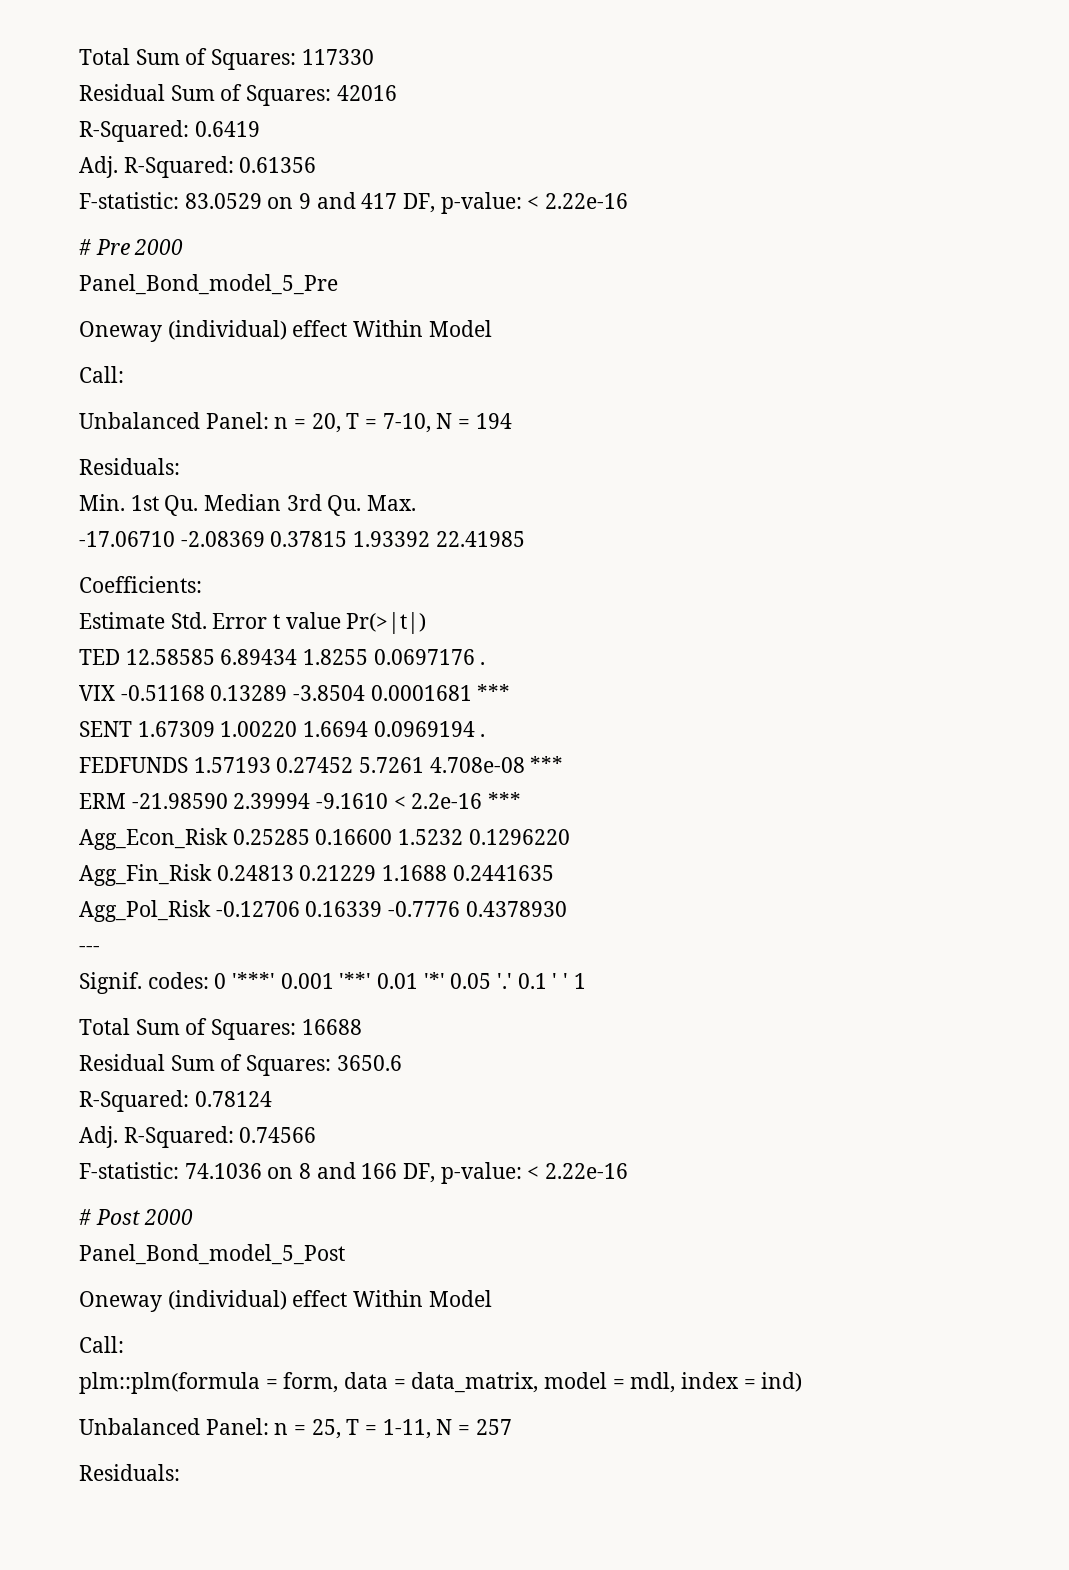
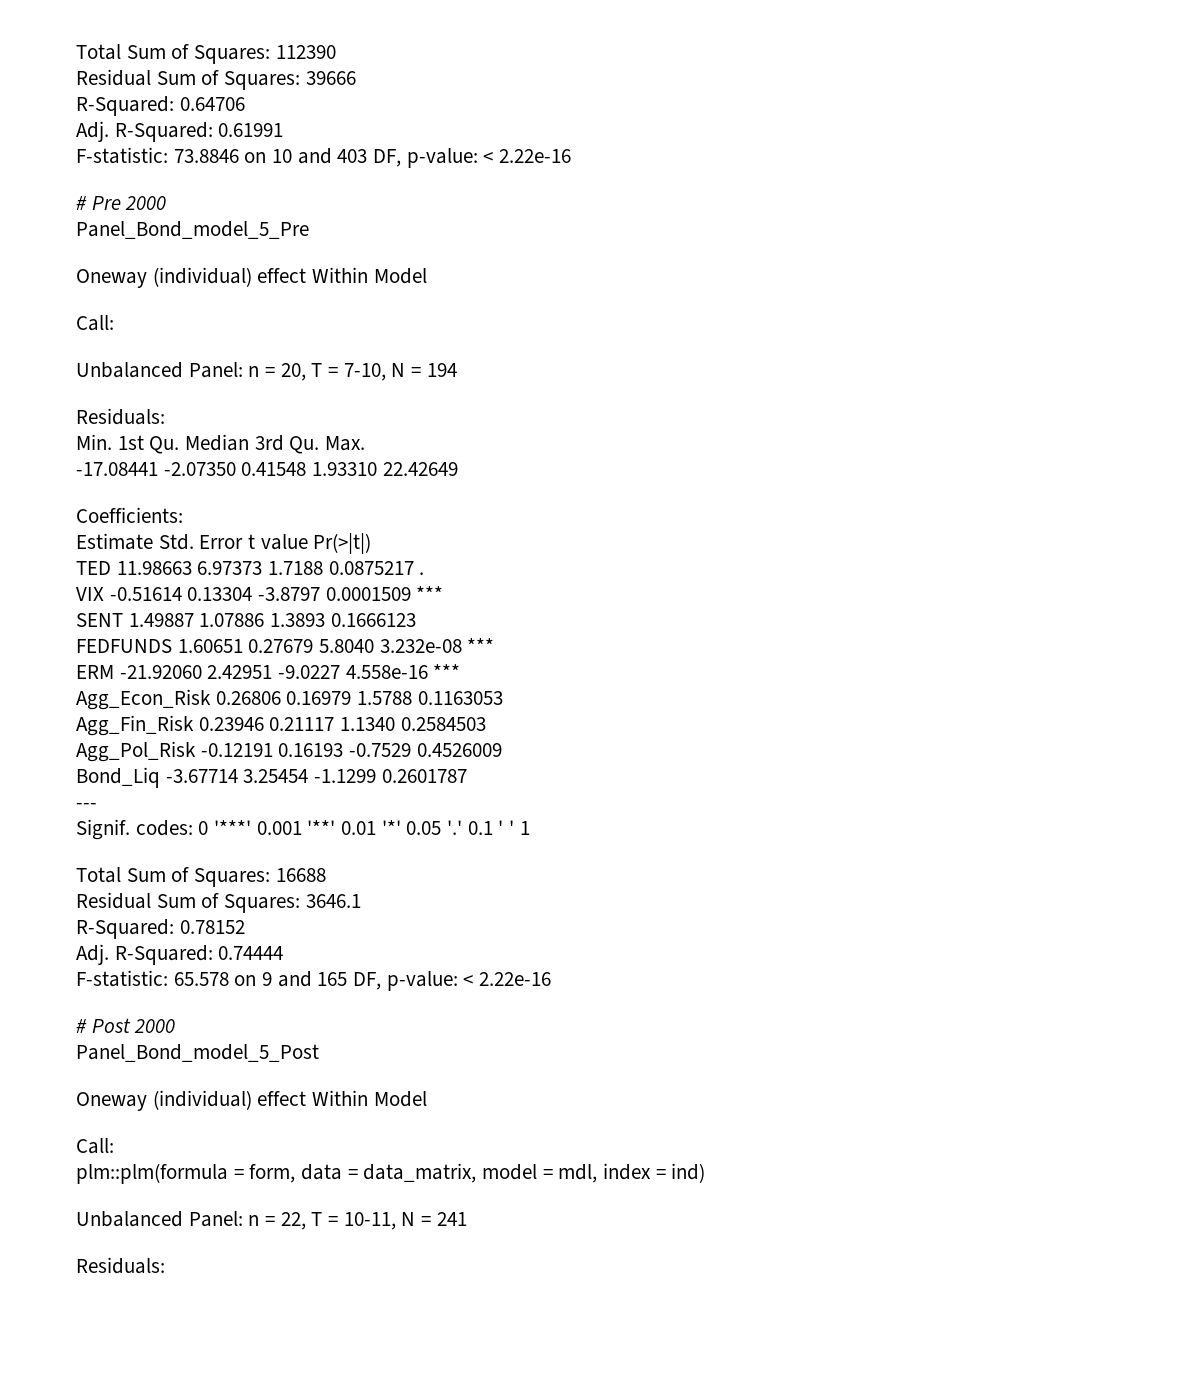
[79,48,374,70] [79,84,397,106] [79,120,260,142] [79,156,317,178] [79,192,398,209] Total Sum of Squares: 117330 // Residual Sum of Squares: 42016 // R-Squared: 0.6419 // Adj. R-Squared: 0.61356 // F-statistic: 83.0529 on 9 and 417 -> [76,44,336,64] [76,69,356,90] [76,96,245,116] [76,121,284,142] [76,147,368,164] Total Sum of Squares: 112390 // Residual Sum of Squares: 39666 // R-Squared: 0.64706 // Adj. R-Squared: 0.61991 // F-statistic: 73.8846 on 10 and 403
[79,531,525,547] -17.06710 -2.08369 0.37815 1.93392 22.41985 -> [76,462,458,476] -17.08441 -2.07350 0.41548 1.93310 22.42649
[125,649,486,665] [79,684,511,701] [79,721,486,737] [79,756,564,773] [79,792,522,809] [79,828,570,850] [79,864,554,886] [79,900,567,922] 12.58585 6.89434 1.8255 0.0697176 . // VIX -0.51168 0.13289 -3.8504 0.0001681 *** // SENT 1.67309 1.00220 1.6694 0.0969194 . // FEDFUNDS 1.57193 0.27452 5.7261 4.708e-08 *** // ERM -21.98590 2.39994 -9.1610 < 2.2e-16 *** // Agg_Econ_Risk 0.25285 0.16600 1.5232 0.1296220 // Agg_Fin_Risk 0.24813 0.21229 1.1688 0.2441635 // Agg_Pol_Risk -0.12706 0.16339 -0.7776 0.4378930 -> [116,561,425,575] [76,586,444,601] [76,613,416,627] [76,638,495,653] [76,664,461,679] [76,689,503,710] [76,715,486,736] [76,741,502,762] [76,767,467,788] 11.98663 6.97373 1.7188 0.0875217 . // VIX -0.51614 0.13304 -3.8797 0.0001509 *** // SENT 1.49887 1.07886 1.3893 0.1666123 // FEDFUNDS 1.60651 0.27679 5.8040 3.232e-08 *** // ERM -21.92060 2.42951 -9.0227 4.558e-16 *** // Agg_Econ_Risk 0.26806 0.16979 1.5788 0.1163053 // Agg_Fin_Risk 0.23946 0.21117 1.1340 0.2584503 // Agg_Pol_Risk -0.12191 0.16193 -0.7529 0.4526009 // Bond_Liq -3.67714 3.25454 -1.1299 0.2601787
[336,1055,402,1071] [79,1090,272,1112] [79,1126,317,1148] [79,1162,398,1179] 3650.6 // R-Squared: 0.78124 // Adj. R-Squared: 0.74566 // F-statistic: 74.1036 on 8 and 166 -> [305,894,361,908] [76,919,245,939] [76,944,284,965] [76,970,348,987] 3646.1 // R-Squared: 0.78152 // Adj. R-Squared: 0.74444 // F-statistic: 65.578 on 9 and 165
[311,1419,512,1439] 25, T = 1-11, N = 257 -> [280,1212,467,1230] 22, T = 10-11, N = 241

